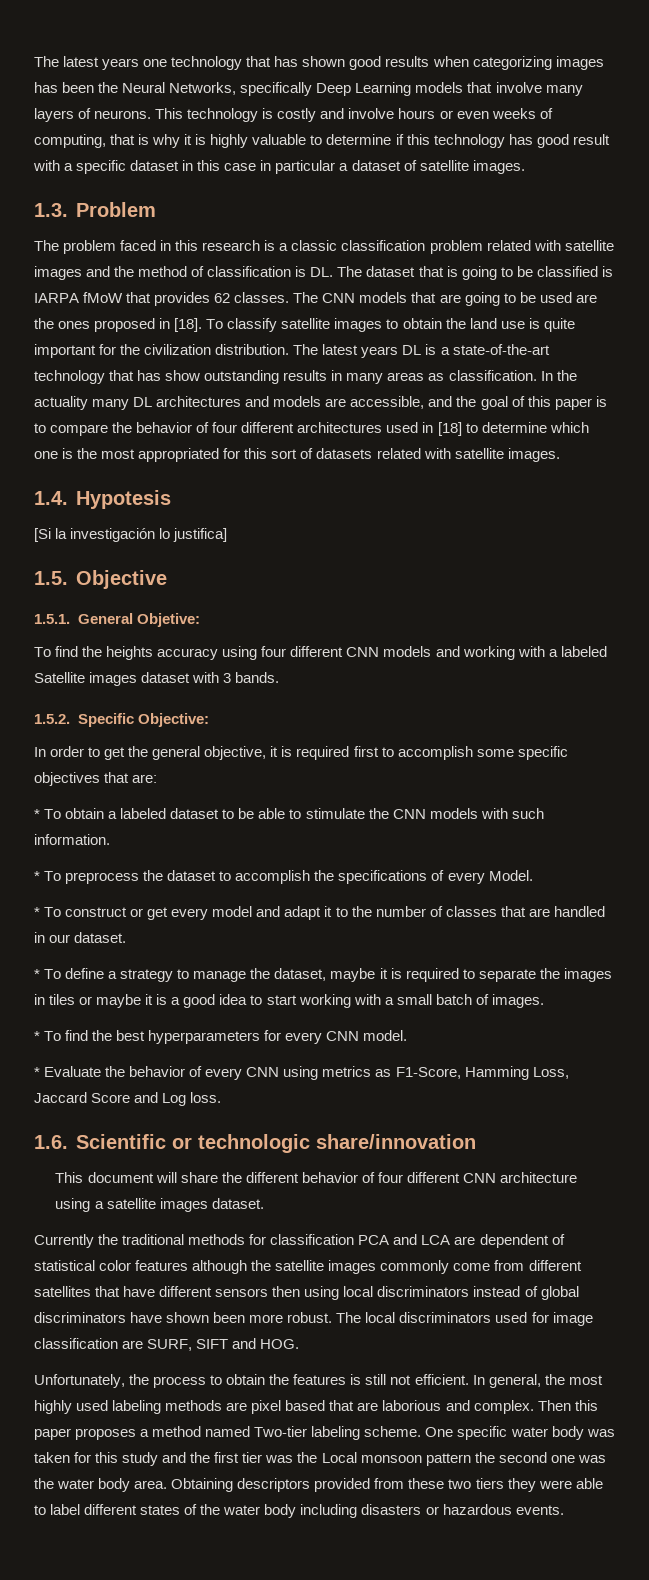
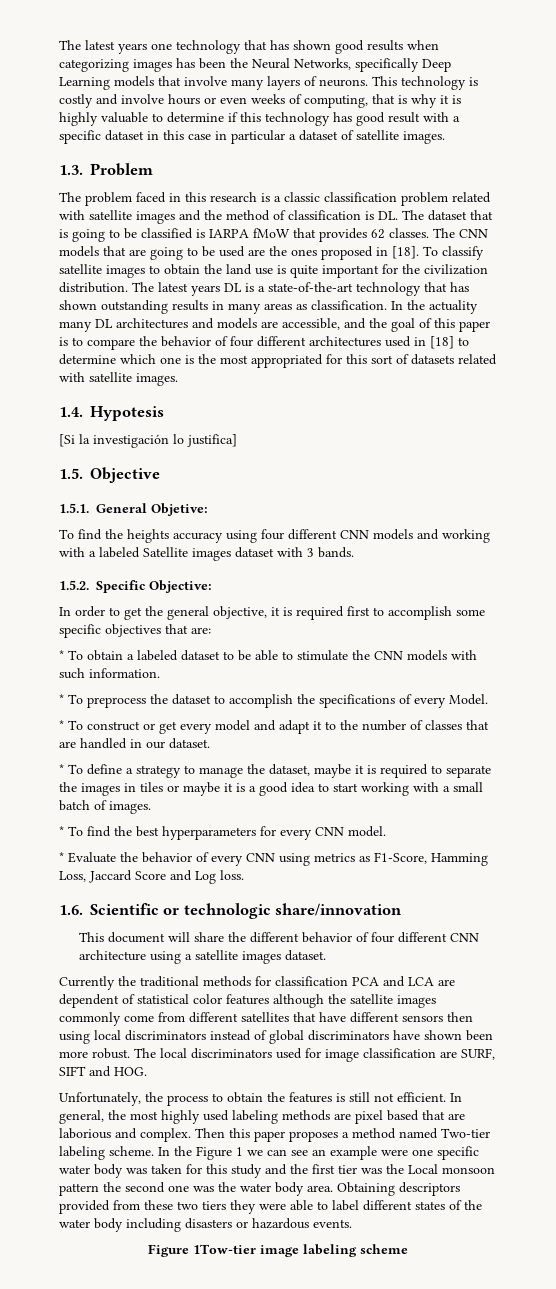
[165,370,201,381] show -> [59,300,97,310] shown
[425,1427,454,1437] One -> [158,1146,433,1160] In the Figure 1 we can see an example were one
(564, 1510) none -> [148,1244,408,1257] // Figure 1Tow-tier image labeling scheme

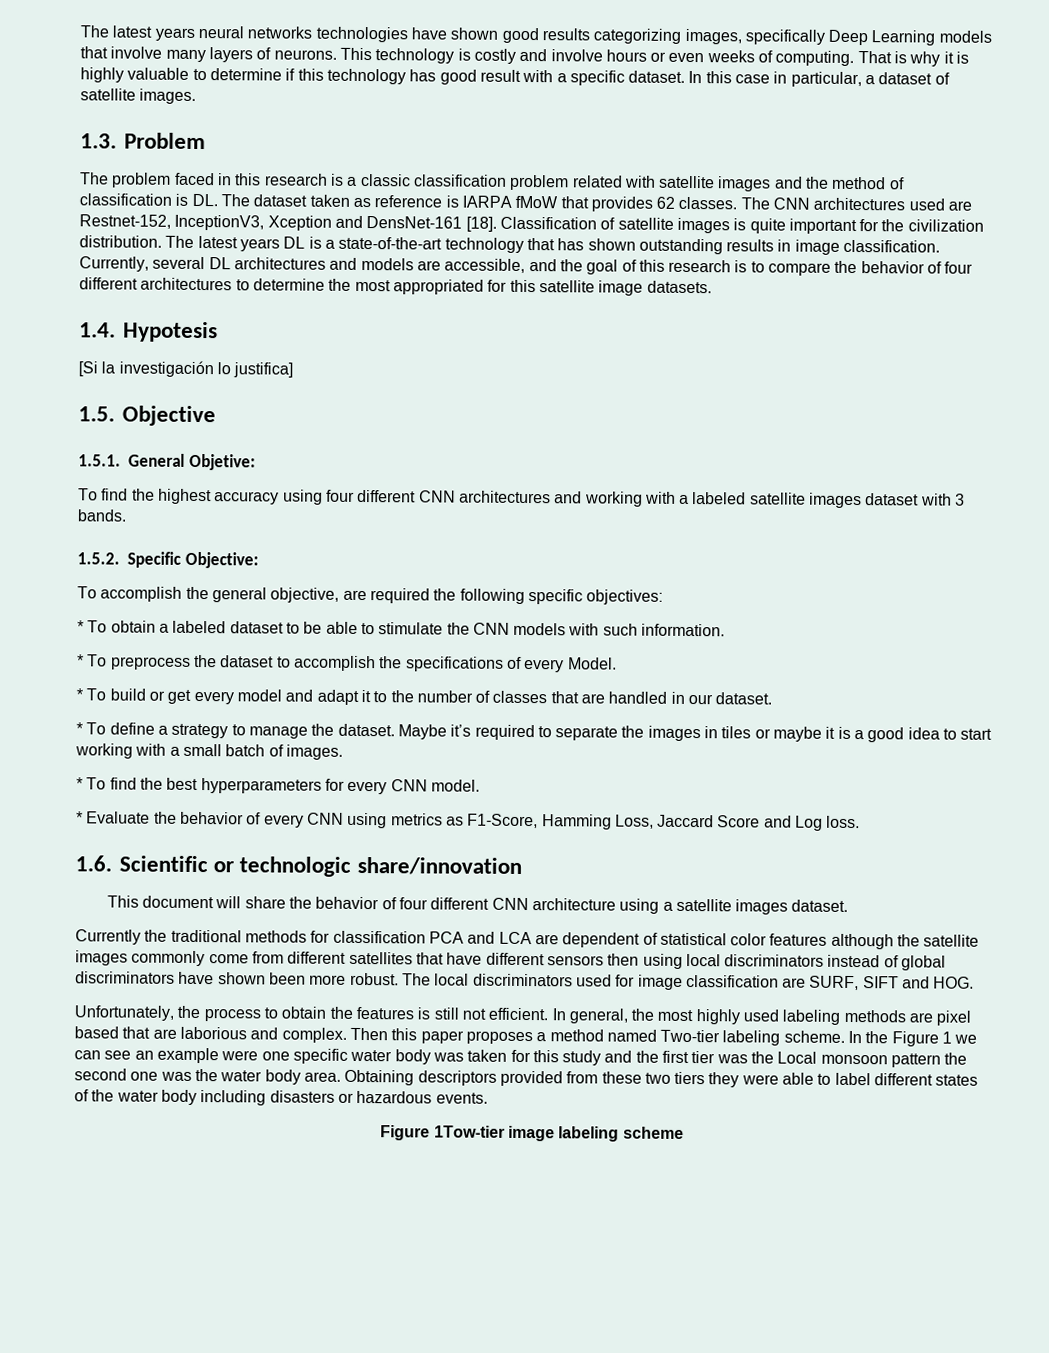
[59,40,439,54] [59,58,351,72] The latest years one technology that has shown good results when categorizing images has been the Neural Networks, -> [80,25,742,45] The latest years neural networks technologies have shown good results categorizing images,
[304,94,395,108] computing, that -> [775,50,892,67] computing. That
[105,130,159,141] dataset in -> [628,70,703,84] dataset. In
[231,130,285,144] particular -> [790,71,862,88] particular,
[470,210,493,220] [59,228,193,242] that is going to be classified -> [309,194,443,208] taken as reference
[59,246,484,260] [59,264,273,278] models that are going to be used are the ones proposed in [18]. To classify satellite images to obtain the land use -> [813,197,973,211] [79,214,730,234] architectures used are Restnet-152, InceptionV3, Xception and DensNet-161 [18]. Classification of satellite images
[228,300,478,314] [59,321,92,332] many areas as classification. In the actuality many -> [794,239,941,255] [79,256,206,272] image classification. Currently, several
[459,321,490,332] paper -> [668,259,732,273] research
[385,336,469,349] [59,354,194,365] used in [18] to determine which one is -> [235,278,325,291] to determine
[371,354,497,365] [59,372,178,386] sort of datasets related with satellite images. -> [538,280,712,296] satellite image datasets.
[127,529,169,543] heights -> [157,488,212,505] highest
[373,529,413,540] models -> [458,490,551,504] architectures
[143,547,188,557] Satellite -> [749,492,806,505] satellite
[59,606,485,620] [59,624,211,638] In order to get the general objective, it is required first to accomplish some specific objectives that are: -> [77,586,664,605] To accomplish the general objective, are required the following specific objectives:
[87,721,140,731] construct -> [109,688,146,701] build
[269,764,376,778] dataset, maybe it is -> [337,723,472,740] dataset. Maybe it’s
[249,932,299,943] different -> (312, 902) none

